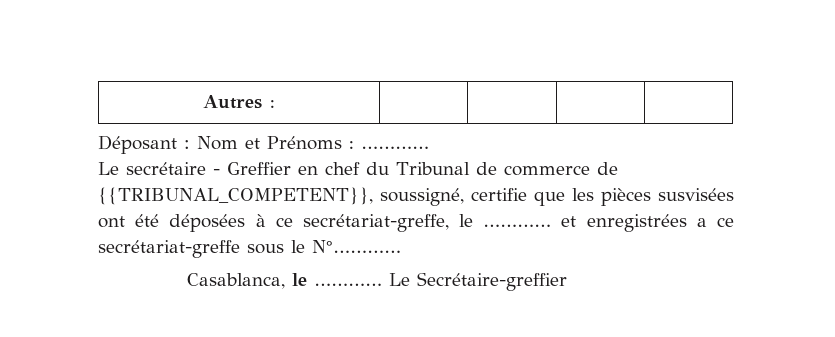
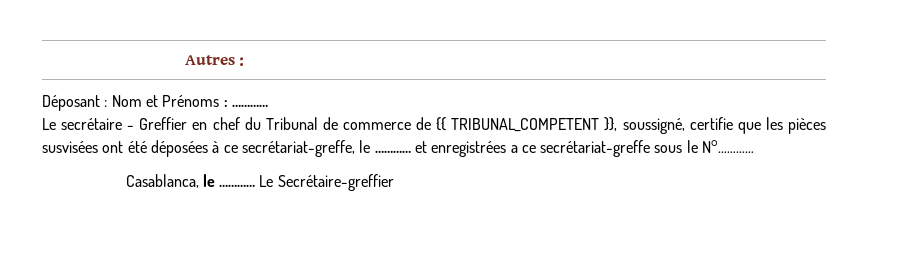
[98,187,373,205] {{TRIBUNAL_COMPETENT}}, -> [436,117,618,132] {{ TRIBUNAL_COMPETENT }},

